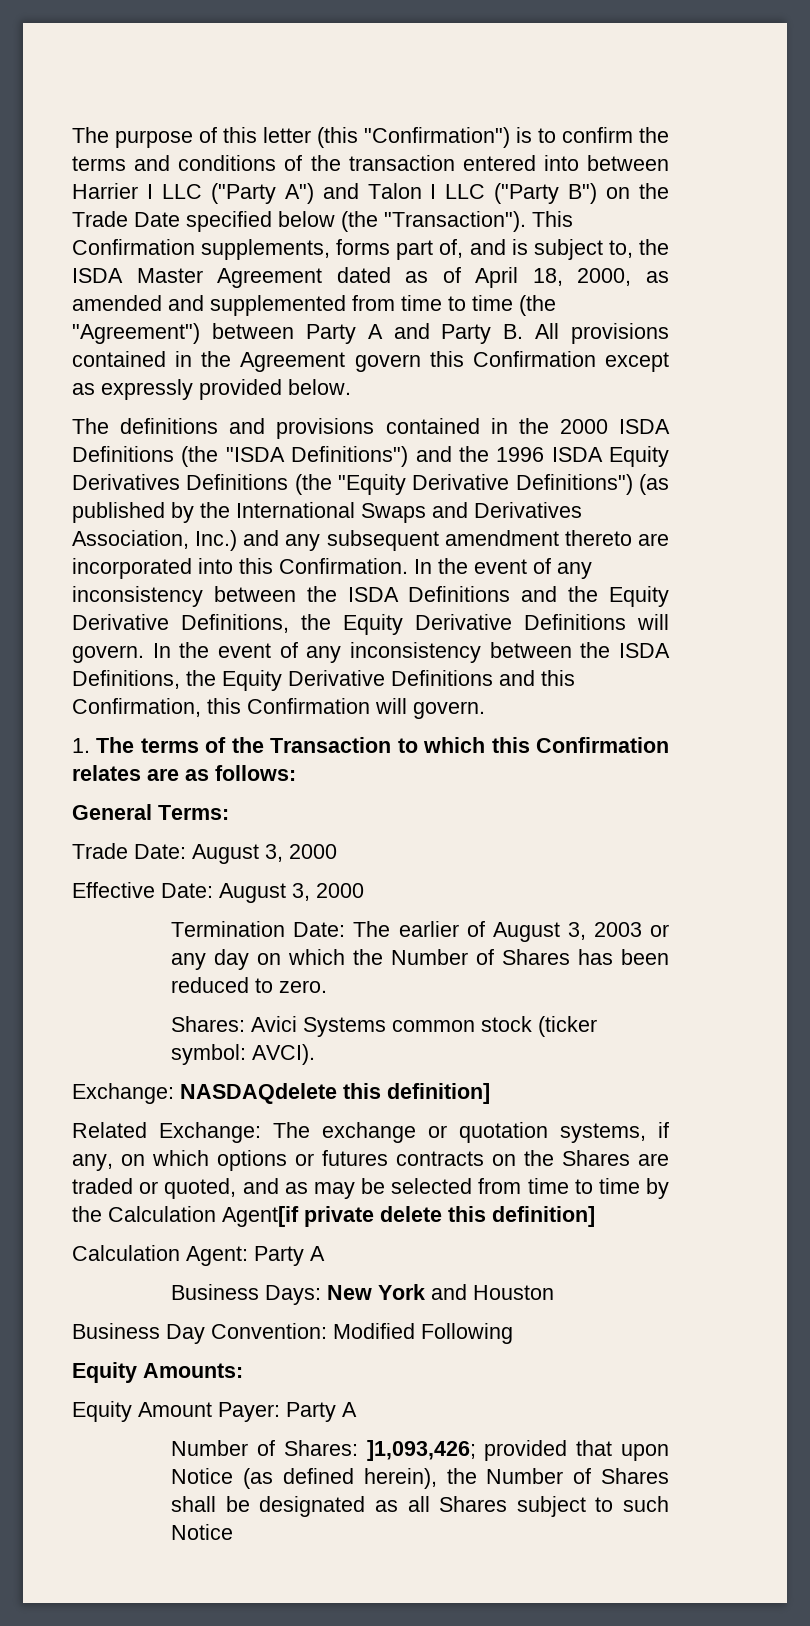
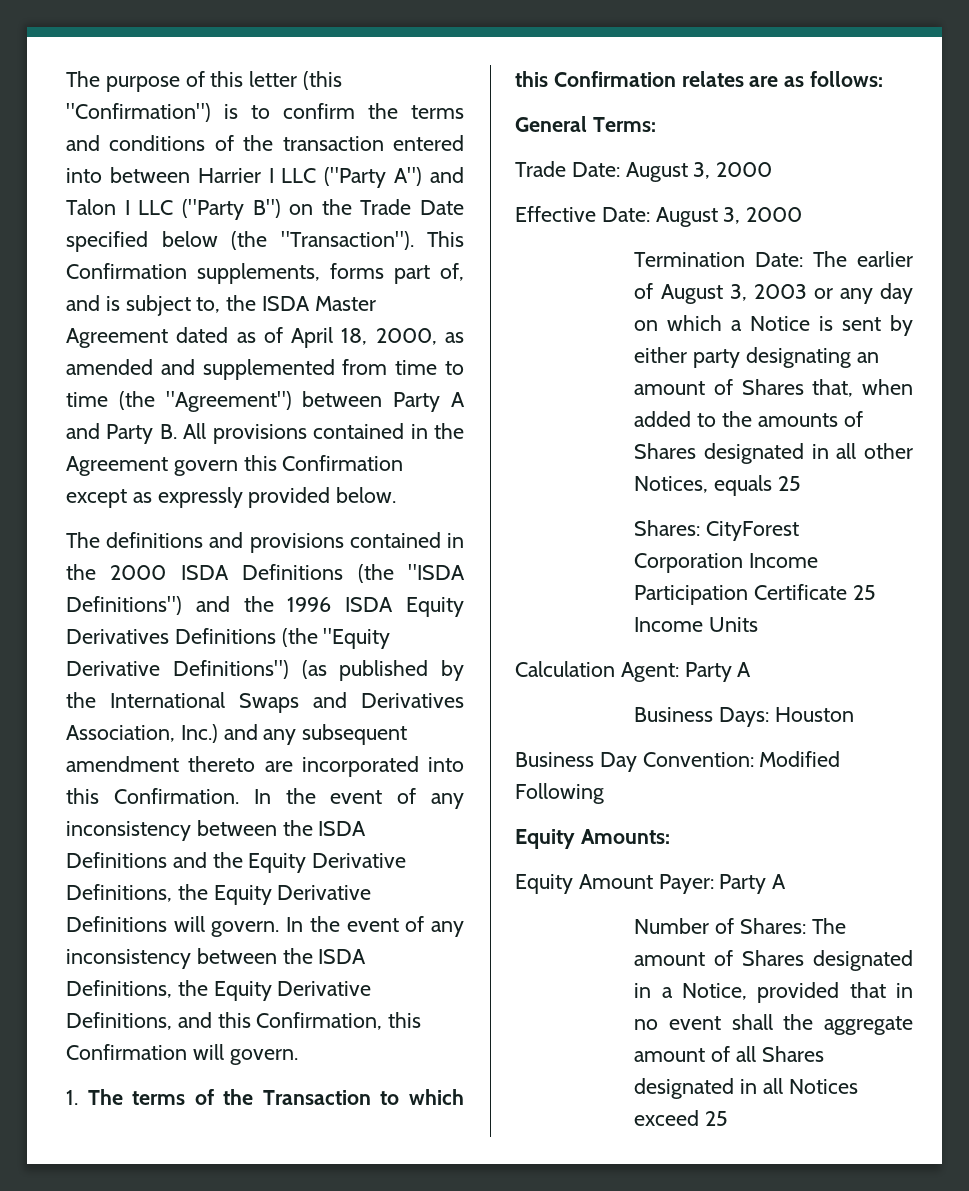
[391,670,493,686] Definitions -> [66,1012,172,1030] Definitions,
[353,949,669,965] [171,977,328,993] [171,1016,598,1037] [171,1044,316,1065] [72,1083,490,1104] [72,1122,669,1143] [72,1150,669,1171] [72,1178,669,1199] [72,1206,595,1227] the Number of Shares has been reduced to zero. // Shares: Avici Systems common stock (ticker symbol: AVCI). // Exchange: NASDAQdelete this definition] // Related Exchange: The exchange or quotation systems, if any, on which options or futures contracts on the Shares are traded or quoted, and as may be selected from time to time by the Calculation Agent[if private delete this definition] -> [731,315,913,336] [634,347,879,368] [634,379,913,397] [634,411,863,427] [634,443,913,464] [634,475,802,496] [634,520,800,541] [634,553,819,573] [634,584,877,605] [634,617,759,632] a Notice is sent by either party designating an amount of Shares that, when added to the amounts of Shares designated in all other Notices, equals 25 // Shares: CityForest Corporation Income Participation Certificate 25 Income Units
[327,1284,468,1300] New York and -> (770, 717) none
[366,1440,669,1461] [171,1468,669,1489] [171,1496,670,1517] [171,1524,234,1540] ]1,093,426; provided that upon Notice (as defined herein), the Number of Shares shall be designated as all Shares subject to such Notice -> [811,918,846,934] [634,950,913,971] [634,982,913,1003] [634,1014,913,1035] [634,1046,824,1062] [634,1078,858,1099] [634,1110,729,1126] The amount of Shares designated in a Notice, provided that in no event shall the aggregate amount of all Shares designated in all Notices exceed 25

